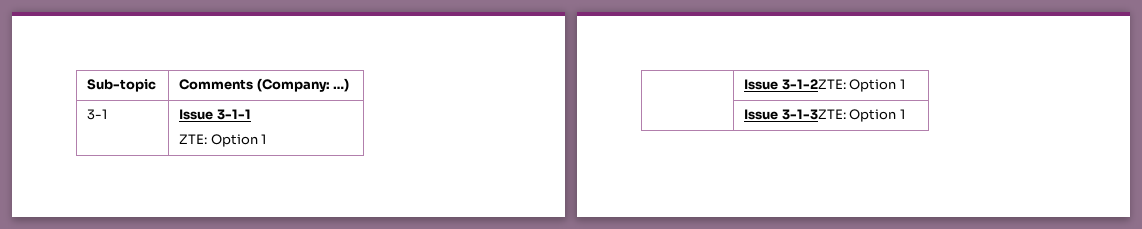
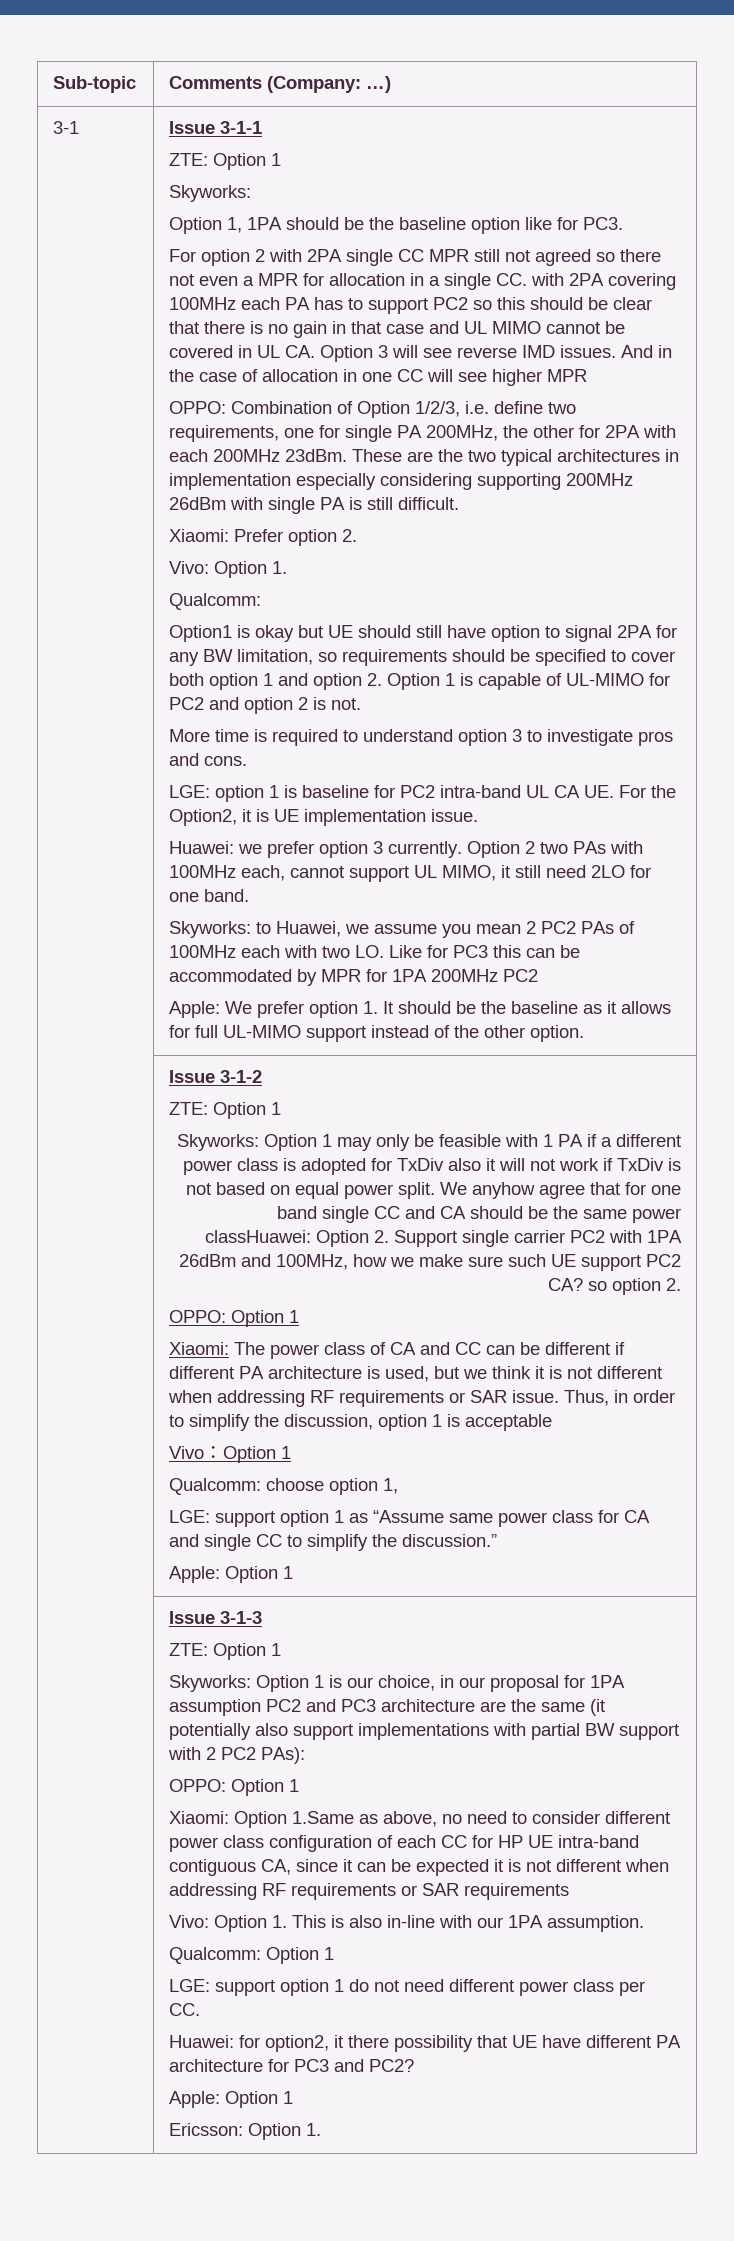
[744,79,905,92] [744,109,905,122] // | Issue 3-1-2ZTE: Option 1 // | Issue 3-1-3ZTE: Option 1 -> [169,185,252,202] [169,217,624,234] [169,249,662,266] [169,273,677,290] [169,297,653,314] [169,321,626,338] [169,345,673,362] [169,369,588,386] [169,401,577,418] [169,425,677,442] [169,449,680,466] [169,473,634,490] [169,497,460,514] [169,529,358,546] [169,561,288,578] [169,593,262,610] [169,625,678,642] [169,649,676,666] [169,673,671,690] [169,697,362,714] [169,729,674,746] [169,753,248,766] [169,785,677,802] [169,809,479,826] [169,841,644,858] [169,865,652,882] [169,889,250,902] [169,921,636,938] [169,945,581,958] [169,969,539,986] [169,1001,672,1018] [169,1025,585,1042] [169,1070,263,1083] [169,1102,282,1119] [176,1134,681,1151] [182,1158,681,1175] [185,1182,681,1199] [276,1206,681,1223] [204,1230,682,1247] [178,1254,681,1271] [547,1278,681,1295] [169,1310,300,1327] [169,1342,626,1359] [169,1366,663,1382] [168,1390,676,1407] [169,1414,553,1431] [169,1446,292,1463] [169,1478,399,1495] [169,1510,651,1527] [169,1534,498,1551] [169,1566,294,1583] [169,1611,263,1624] [169,1643,282,1660] [169,1675,626,1692] [169,1699,606,1716] [169,1723,680,1740] [168,1747,306,1764] [169,1779,300,1796] [169,1811,671,1828] [169,1835,640,1852] [169,1859,670,1876] [169,1883,570,1900] [169,1915,645,1932] [169,1947,335,1964] [169,1979,646,1996] [169,2003,201,2016] [169,2035,682,2052] [169,2059,415,2072] [169,2091,294,2108] [169,2123,322,2140] // Skyworks: // Option 1, 1PA should be the baseline option like for PC3. // For option 2 with 2PA single CC MPR still not agreed so there not even a MPR for allocation in a single CC. with 2PA covering 100MHz each PA has to support PC2 so this should be clear that there is no gain in that case and UL MIMO cannot be covered in UL CA. Option 3 will see reverse IMD issues. And in the case of allocation in one CC will see higher MPR // OPPO: Combination of Option 1/2/3, i.e. define two requirements, one for single PA 200MHz, the other for 2PA with each 200MHz 23dBm. These are the two typical architectures in implementation especially considering supporting 200MHz 26dBm with single PA is still difficult. // Xiaomi: Prefer option 2. // Vivo: Option 1. // Qualcomm: // Option1 is okay but UE should still have option to signal 2PA for any BW limitation, so requirements should be specified to cover both option 1 and option 2. Option 1 is capable of UL-MIMO for PC2 and option 2 is not. // More time is required to understand option 3 to investigate pros and cons. // LGE: option 1 is baseline for PC2 intra-band UL CA UE. For the Option2, it is UE implementation issue. // Huawei: we prefer option 3 currently. Option 2 two PAs with 100MHz each, cannot support UL MIMO, it still need 2LO for one band. // Skyworks: to Huawei, we assume you mean 2 PC2 PAs of 100MHz each with two LO. Like for PC3 this can be accommodated by MPR for 1PA 200MHz PC2 // Apple: We prefer option 1. It should be the baseline as it allows for full UL-MIMO support instead of the other option. // | Issue 3-1-2 // ZTE: Option 1 // Skyworks: Option 1 may only be feasible with 1 PA if a different power class is adopted for TxDiv also it will not work if TxDiv is not based on equal power split. We anyhow agree that for one band single CC and CA should be the same power classHuawei: Option 2. Support single carrier PC2 with 1PA 26dBm and 100MHz, how we make sure such UE support PC2 CA? so option 2. // OPPO: Option 1 // Xiaomi: The power class of CA and CC can be different if different PA architecture is used, but we think it is not different when addressing RF requirements or SAR issue. Thus, in order to simplify the discussion, option 1 is acceptable // Vivo：Option 1 // Qualcomm: choose option 1, // LGE: support option 1 as “Assume same power class for CA and single CC to simplify the discussion.” // Apple: Option 1 // | Issue 3-1-3 // ZTE: Option 1 // Skyworks: Option 1 is our choice, in our proposal for 1PA assumption PC2 and PC3 architecture are the same (it potentially also support implementations with partial BW support with 2 PC2 PAs): // OPPO: Option 1 // Xiaomi: Option 1.Same as above, no need to consider different power class configuration of each CC for HP UE intra-band contiguous CA, since it can be expected it is not different when addressing RF requirements or SAR requirements // Vivo: Option 1. This is also in-line with our 1PA assumption. // Qualcomm: Option 1 // LGE: support option 1 do not need different power class per CC. // Huawei: for option2, it there possibility that UE have different PA architecture for PC3 and PC2? // Apple: Option 1 // Ericsson: Option 1.

